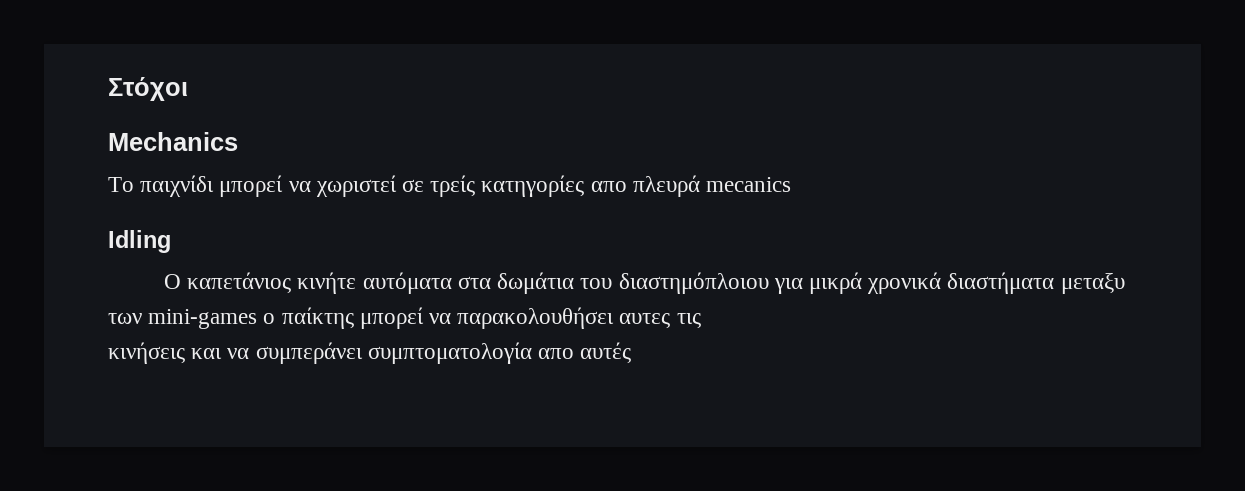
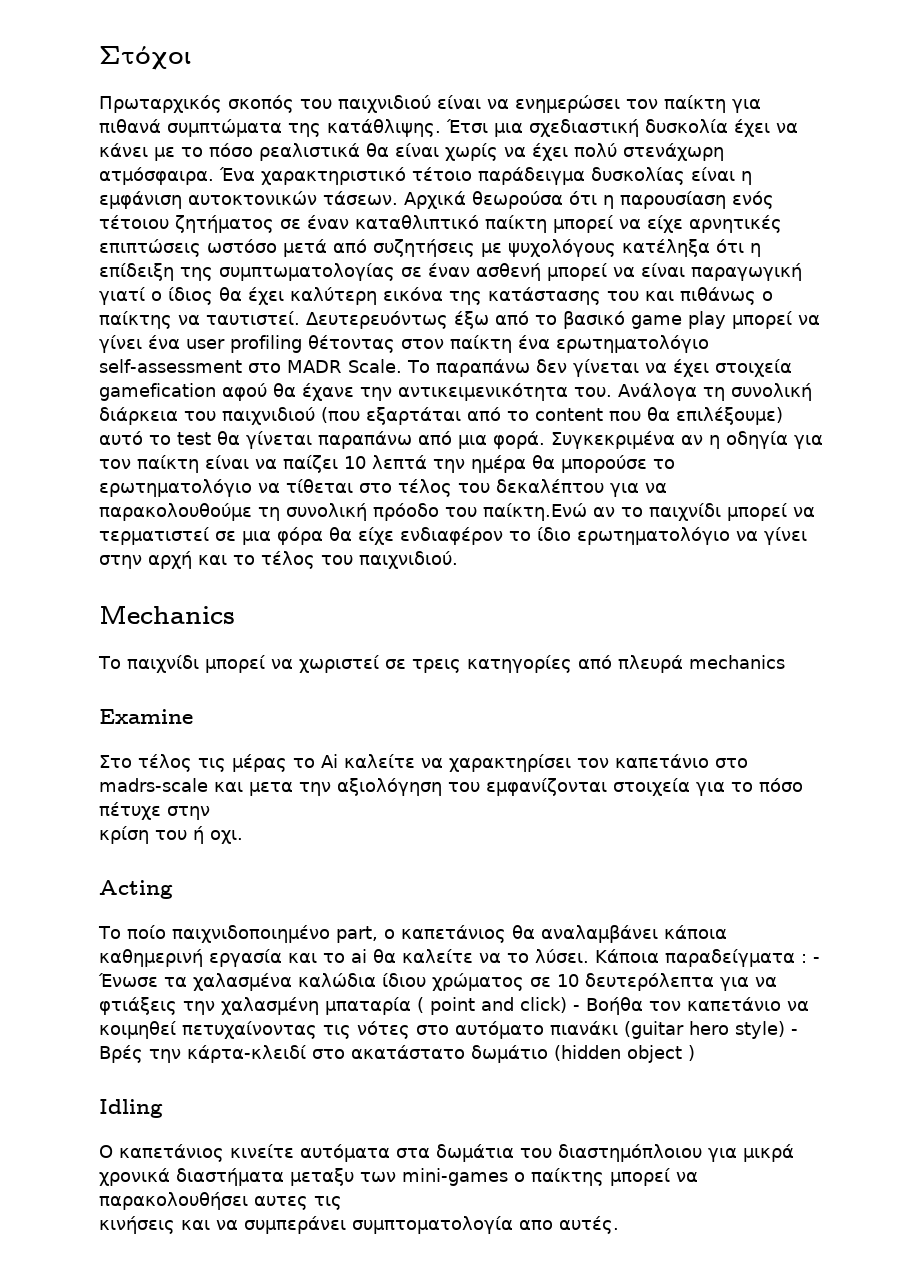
(188, 89) none -> [99,95,761,113] [99,119,798,137] [99,143,724,161] [99,167,752,185] [99,191,774,209] [99,215,782,233] [99,239,761,257] [99,263,802,281] [99,287,773,305] [99,311,820,329] [99,335,709,353] [99,359,792,377] [99,383,812,401] [99,407,783,425] [99,431,823,449] [99,455,675,473] [99,479,667,497] [99,503,815,521] [99,527,807,545] [99,551,458,569] // Πρωταρχικός σκοπός του παιχνιδιού είναι να ενημερώσει τον παίκτη για πιθανά συμπτώματα της κατάθλιψης. Έτσι μια σχεδιαστική δυσκολία έχει να κάνει με το πόσο ρεαλιστικά θα είναι χωρίς να έχει πολύ στενάχωρη ατμόσφαιρα. Ένα χαρακτηριστικό τέτοιο παράδειγμα δυσκολίας είναι η εμφάνιση αυτοκτονικών τάσεων. Αρχικά θεωρούσα ότι η παρουσίαση ενός τέτοιου ζητήματος σε έναν καταθλιπτικό παίκτη μπορεί να είχε αρνητικές επιπτώσεις ωστόσο μετά από συζητήσεις με ψυχολόγους κατέληξα ότι η επίδειξη της συμπτωματολογίας σε έναν ασθενή μπορεί να είναι παραγωγική γιατί ο ίδιος θα έχει καλύτερη εικόνα της κατάστασης του και πιθάνως ο παίκτης να ταυτιστεί. Δευτερευόντως έξω από το βασικό game play μπορεί να γίνει ένα user profiling θέτοντας στον παίκτη ένα ερωτηματολόγιο self-assessment στο MADR Scale. Το παραπάνω δεν γίνεται να έχει στοιχεία gamefication αφού θα έχανε την αντικειμενικότητα του. Ανάλογα τη συνολική διάρκεια του παιχνιδιού (που εξαρτάται από το content που θα επιλέξουμε) αυτό το test θα γίνεται παραπάνω από μια φορά. Συγκεκριμένα αν η οδηγία για τον παίκτη είναι να παίζει 10 λεπτά την ημέρα θα μπορούσε το ερωτηματολόγιο να τίθεται στο τέλος του δεκαλέπτου για να παρακολουθούμε τη συνολική πρόοδο του παίκτη.Ενώ αν το παιχνίδι μπορεί να τερματιστεί σε μια φόρα θα είχε ενδιαφέρον το ίδιο ερωτηματολόγιο να γίνει στην αρχή και το τέλος του παιχνιδιού.
[430,175,792,197] τρείς κατηγορίες απο πλευρά mecanics -> [412,655,785,673] [99,709,193,724] [99,754,748,772] [99,778,803,796] [99,802,210,820] [99,826,243,844] [99,880,173,899] [98,925,727,943] [99,949,820,967] [98,973,777,991] [99,997,809,1015] [99,1021,798,1039] [99,1045,695,1063] τρεις κατηγορίες από πλευρά mechanics // Examine // Στο τέλος τις μέρας το Ai καλείτε να χαρακτηρίσει τον καπετάνιο στο madrs-scale και μετα την αξιολόγηση του εμφανίζονται στοιχεία για το πόσο πέτυχε στην // κρίση του ή οχι. // Acting // Το ποίο παιχνιδοποιημένο part, ο καπετάνιος θα αναλαμβάνει κάποια καθημερινή εργασία και το ai θα καλείτε να το λύσει. Κάποια παραδείγματα : - Ένωσε τα χαλασμένα καλώδια ίδιου χρώματος σε 10 δευτερόλεπτα για να φτιάξεις την χαλασμένη μπαταρία ( point and click) - Βοήθα τον καπετάνιο να κοιμηθεί πετυχαίνοντας τις νότες στο αυτόματο πιανάκι (guitar hero style) - Βρές την κάρτα-κλειδί στο ακατάστατο δωμάτιο (hidden object )
[297,272,357,294] κινήτε -> [230,1144,294,1158] κινείτε
[580,342,632,364] αυτές -> [559,1216,619,1234] αυτές.

